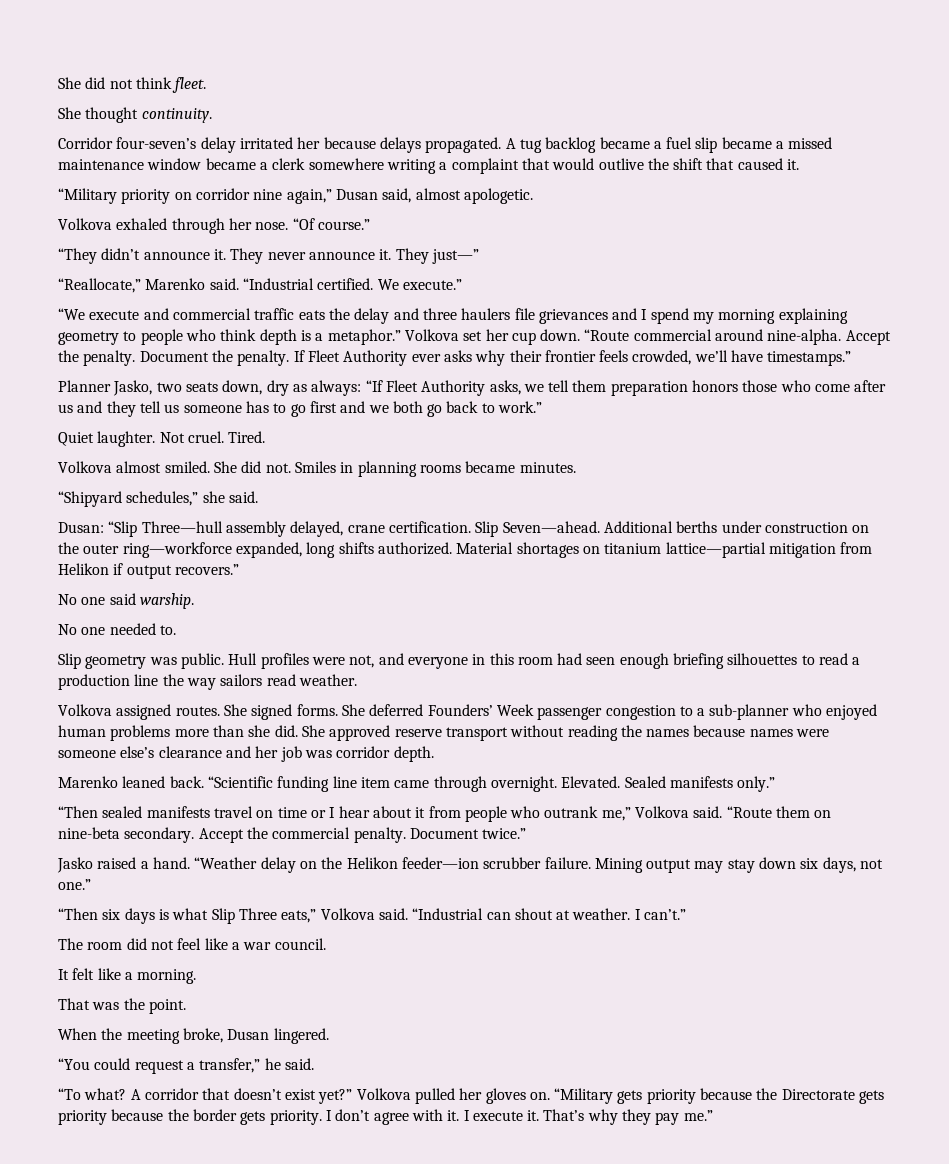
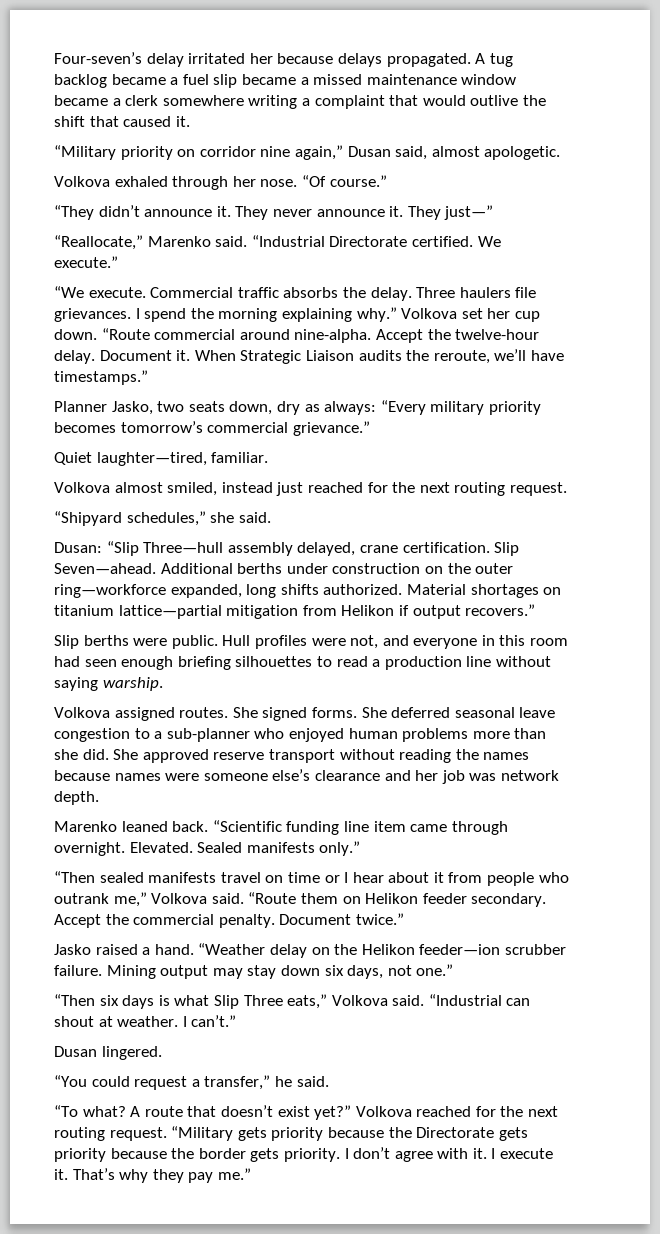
[58,77,207,93] [58,107,212,123] [58,137,197,149] She did not think fleet. // She thought continuity. // Corridor four-seven’s -> [54,52,142,64] Four-seven’s
(314, 284) none -> [329,236,408,247] Directorate
[89,308,638,324] execute and commercial traffic eats the delay and three haulers file grievances and -> [88,287,537,301] [54,308,131,322] execute. Commercial traffic absorbs the delay. Three haulers file grievances.
[693,312,715,324] my -> [190,308,214,319] the
[58,329,401,345] geometry to people who think depth is a metaphor.” -> [356,307,397,322] why.”
[83,350,692,366] penalty. Document the penalty. If Fleet Authority ever asks why their frontier feels crowded, -> [455,329,540,340] [54,350,490,364] twelve-hour delay. Document it. When Strategic Liaison audits the reroute,
[365,380,887,396] [58,401,543,417] [58,431,266,447] [58,461,576,477] “If Fleet Authority asks, we tell them preparation honors those who come after us and they tell us someone has to go first and we both go back to work.” // Quiet laughter. Not cruel. Tired. // Volkova almost smiled. She did not. Smiles in planning rooms became minutes. -> [380,400,541,415] [54,421,370,436] [54,452,269,466] [54,482,567,496] “Every military priority becomes tomorrow’s commercial grievance.” // Quiet laughter—tired, familiar. // Volkova almost smiled, instead just reached for the next routing request.
[58,593,194,609] [58,623,176,635] [58,653,177,669] // No one said warship. // No one needed to. // Slip geometry was -> [54,635,168,649] // Slip berths were
[162,674,357,690] the way sailors read weather. -> [495,656,551,667] [54,677,163,691] without saying warship.
[427,704,603,720] Founders’ Week passenger -> [454,707,556,718] seasonal leave
[336,746,391,758] corridor -> [500,770,559,781] network
[58,827,120,839] nine-beta -> [365,893,467,904] Helikon feeder
[58,938,326,950] [58,968,197,984] [58,998,186,1014] [58,1028,223,1044] The room did not feel like a war council. // It felt like a morning. // That was the point. // When the meeting broke, -> (237, 1021) none
[144,1088,199,1100] corridor -> [144,1106,183,1117] route
[414,1088,550,1104] pulled her gloves on. -> [416,1106,559,1117] [54,1127,167,1141] reached for the next routing request.

